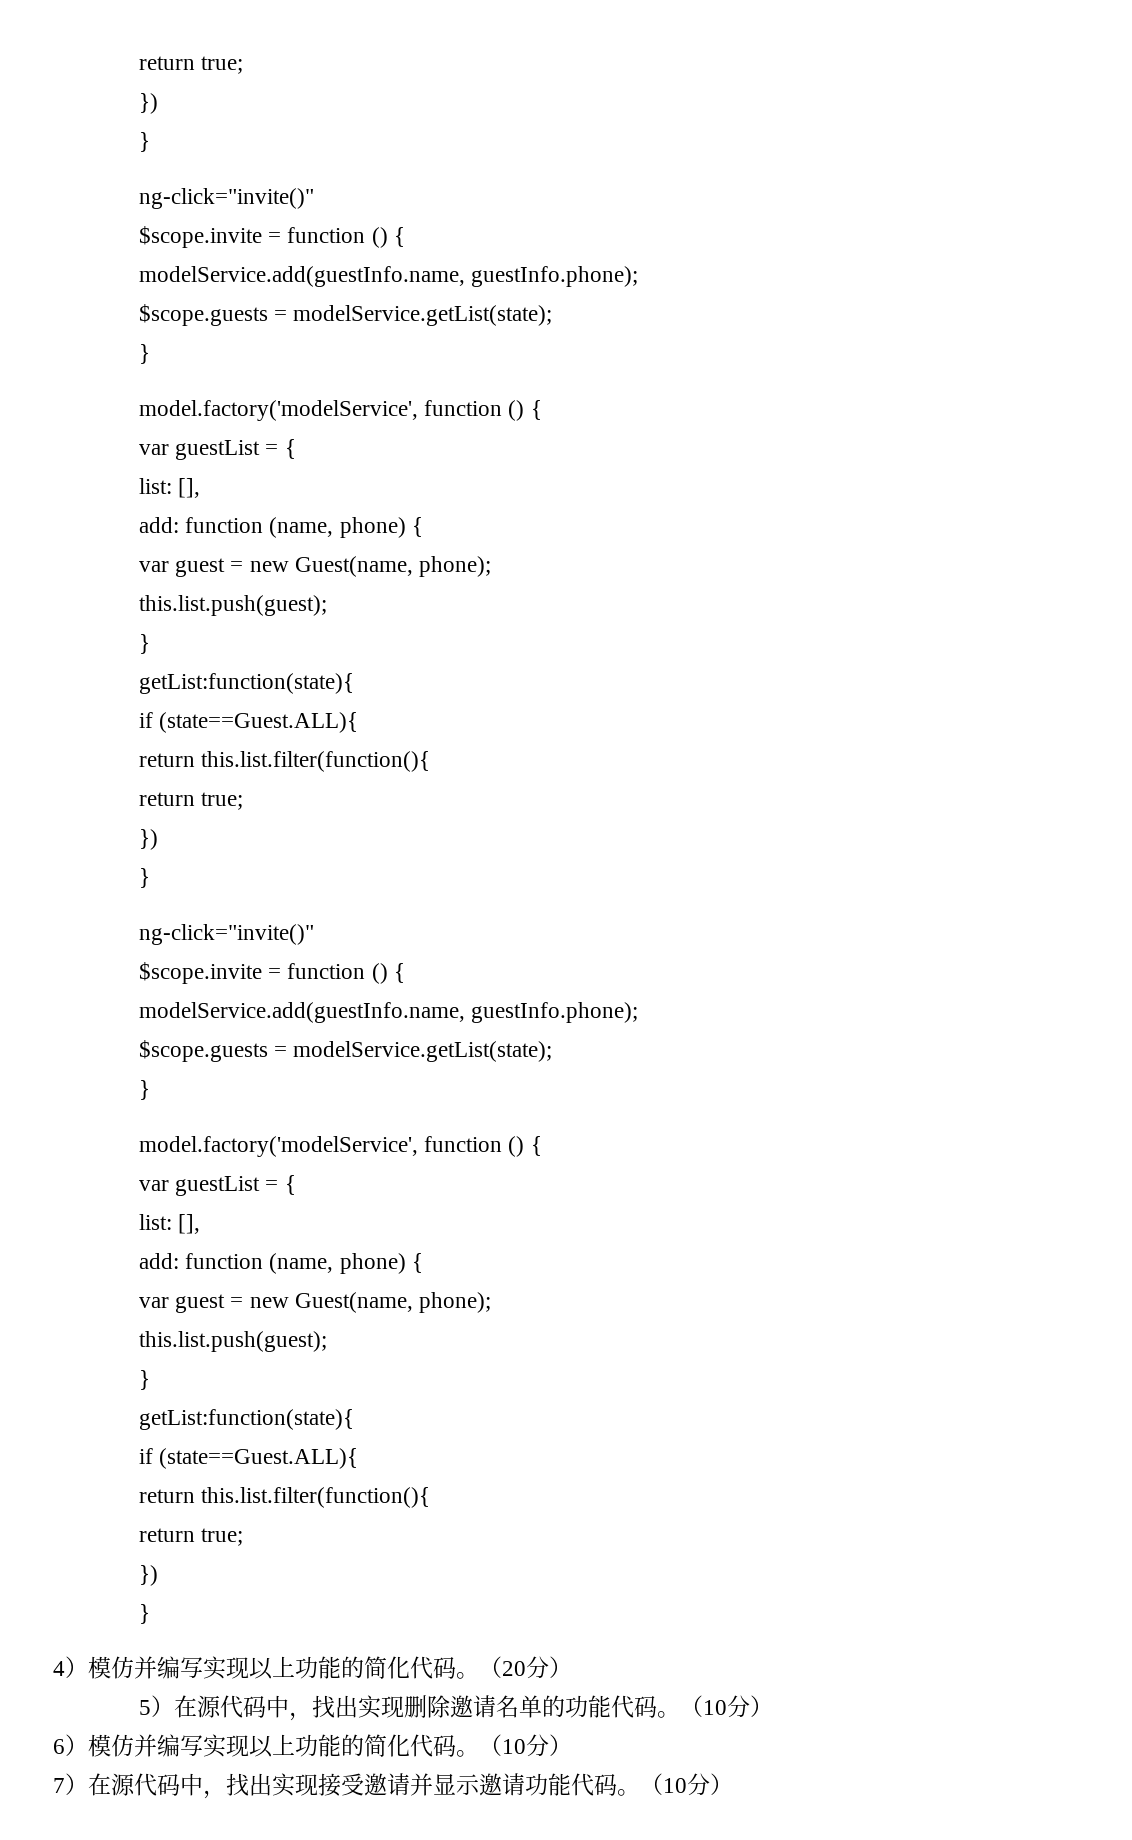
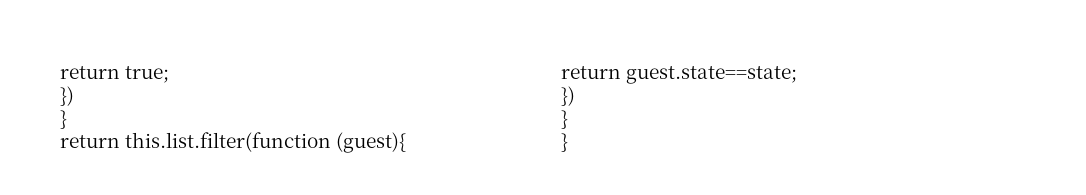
[138,56,244,74] [138,93,158,114] [138,132,150,152] [138,188,314,209] [138,226,405,248] [138,266,639,287] [138,304,553,326] [138,344,150,364] [138,400,542,421] [138,439,296,460] [138,478,201,498] [138,517,423,538] [138,556,491,577] [138,595,327,616] [138,634,150,654] [138,673,354,694] [138,712,359,733] [138,751,431,772] [138,792,244,810] [138,829,158,850] [138,868,150,888] [138,924,314,945] [138,962,405,984] [138,1002,639,1023] [138,1040,553,1062] [138,1080,150,1100] [138,1136,542,1157] [138,1175,296,1196] [138,1214,201,1234] [138,1253,423,1274] [138,1292,491,1313] [138,1331,327,1352] [138,1370,150,1390] [138,1409,354,1430] [138,1448,359,1469] [138,1487,431,1508] [138,1528,244,1546] [138,1565,158,1586] [138,1604,150,1624] [53,1656,572,1680] [138,1695,773,1721] [53,1734,572,1758] [53,1773,733,1799] return true; // }) // } // ng-click="invite()" // $scope.invite = function () { // modelService.add(guestInfo.name, guestInfo.phone); // $scope.guests = modelService.getList(state); // } // model.factory('modelService', function () { // var guestList = { // list: [], // add: function (name, phone) { // var guest = new Guest(name, phone); // this.list.push(guest); // } // getList:function(state){ // if (state==Guest.ALL){ // return this.list.filter(function(){ // return true; // }) // } // ng-click="invite()" // $scope.invite = function () { // modelService.add(guestInfo.name, guestInfo.phone); // $scope.guests = modelService.getList(state); // } // model.factory('modelService', function () { // var guestList = { // list: [], // add: function (name, phone) { // var guest = new Guest(name, phone); // this.list.push(guest); // } // getList:function(state){ // if (state==Guest.ALL){ // return this.list.filter(function(){ // return true; // }) // } // 4）模仿并编写实现以上功能的简化代码。（20分） // 5）在源代码中，找出实现删除邀请名单的功能代码。（10分） // 6）模仿并编写实现以上功能的简化代码。（10分） // 7）在源代码中，找出实现接受邀请并显示邀请功能代码。（10分） -> [60,66,170,83] [60,86,74,106] [60,110,67,129] [60,132,407,153] [561,66,798,84] [561,86,575,106] [561,110,568,129] [561,133,568,152] return true; // }) // } // return this.list.filter(function (guest){ // return guest.state==state; // }) // } // }

